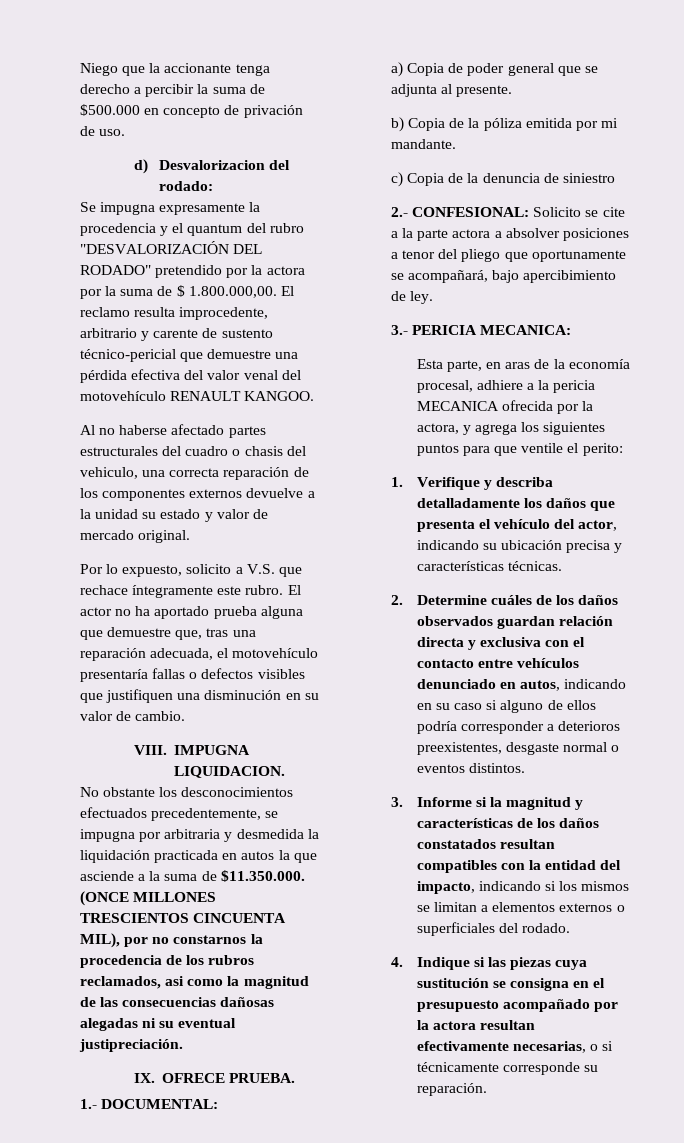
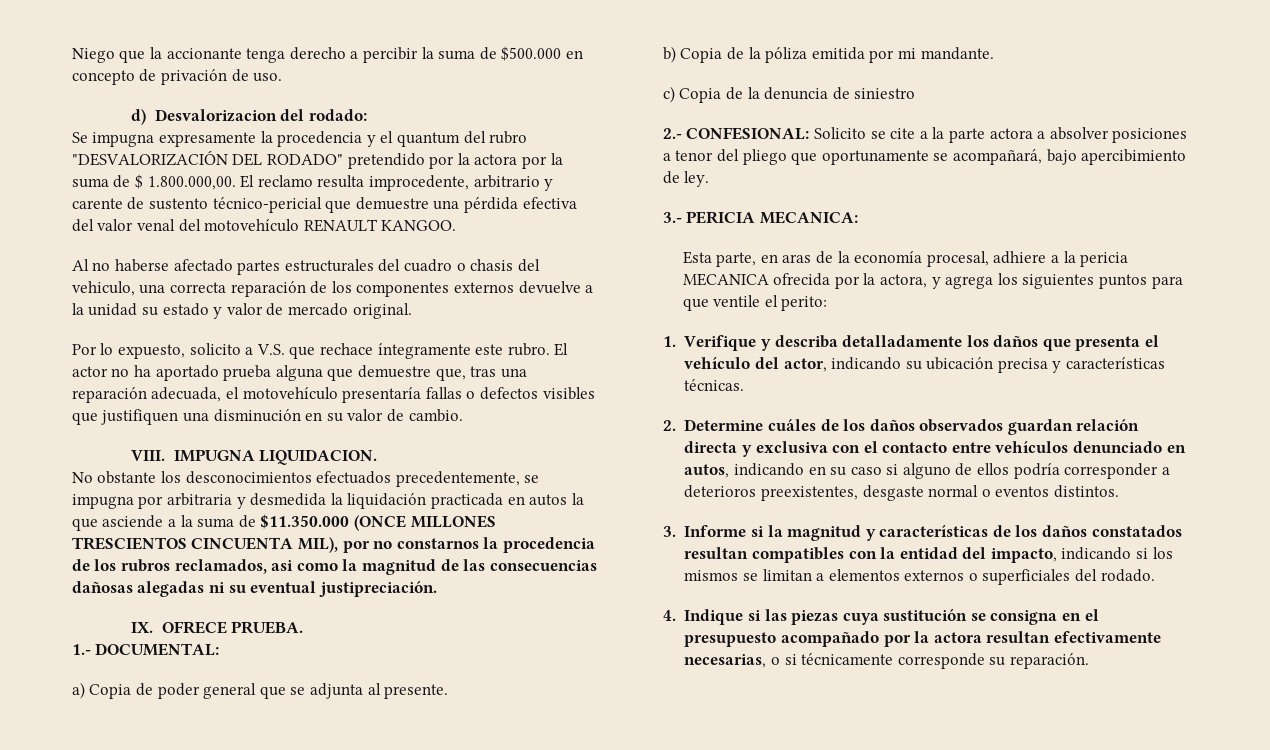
[220,870,305,882] $11.350.000. -> [260,514,350,529] $11.350.000

